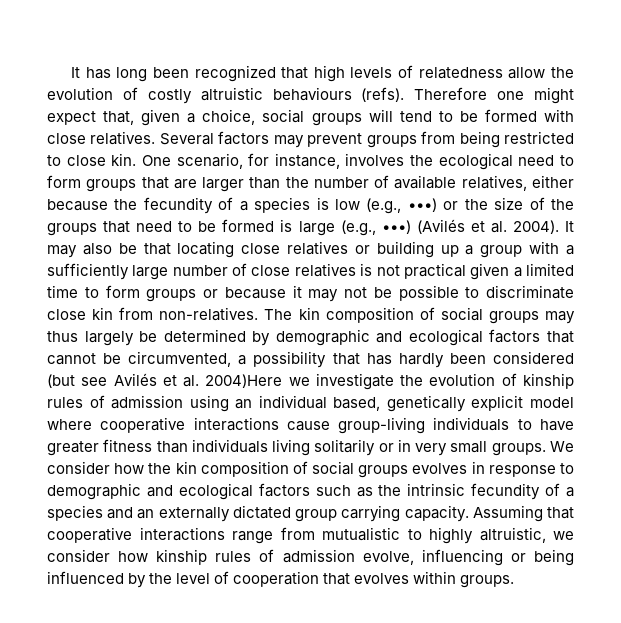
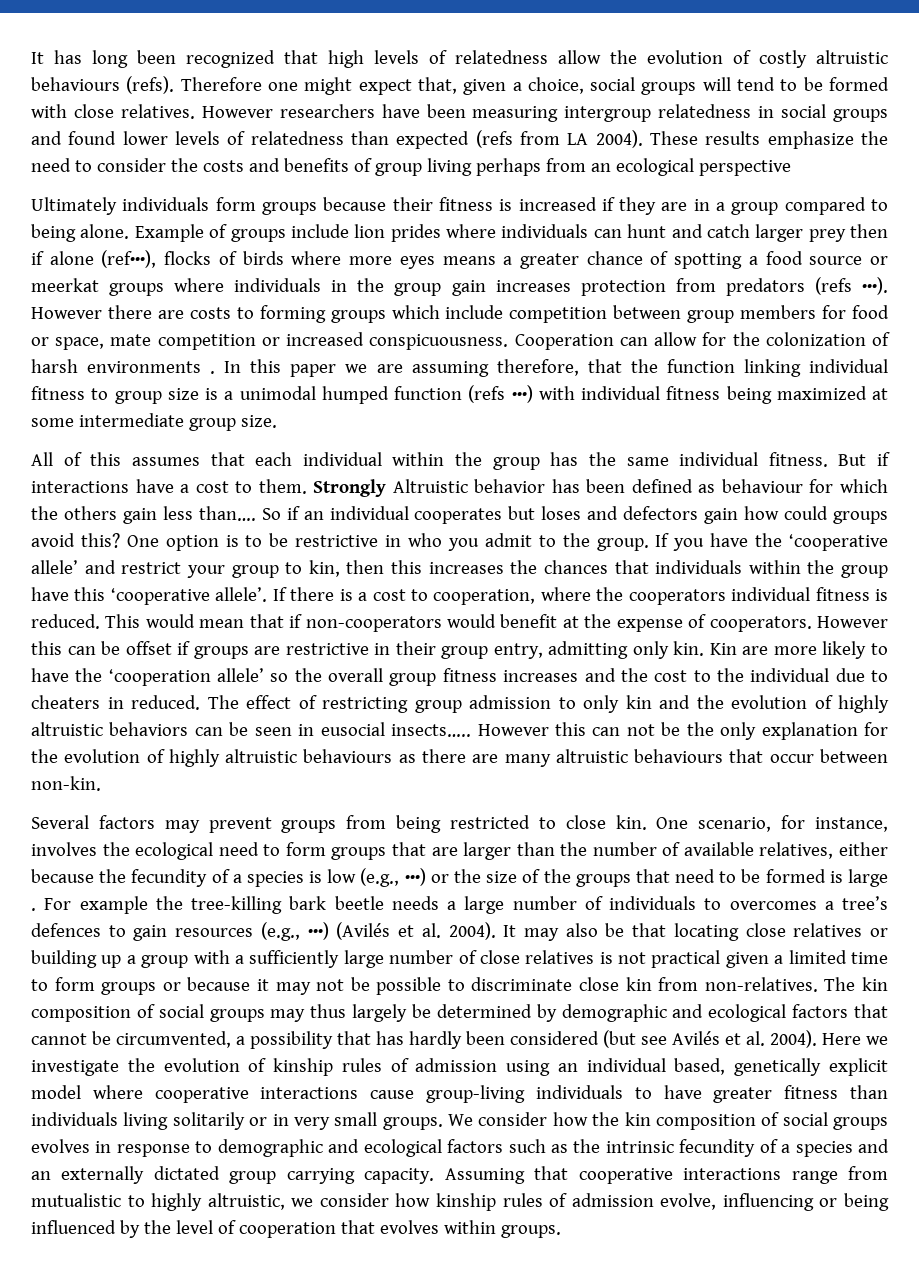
(156, 138) none -> [201,104,888,122] [31,130,889,149] [31,158,791,176] [31,197,888,215] [31,224,888,242] [31,250,888,269] [31,277,889,296] [31,305,890,323] [31,332,891,350] [31,359,888,377] [31,385,888,404] [31,413,277,431] [31,452,890,470] [31,479,888,497] [31,506,889,524] [31,533,889,551] [31,560,888,578] [31,587,888,605] [31,614,889,632] [31,641,888,659] [31,668,889,686] [31,695,889,713] [31,722,888,740] [31,749,889,767] [31,776,101,791] However researchers have been measuring intergroup relatedness in social groups and found lower levels of relatedness than expected (refs from LA 2004). These results emphasize the need to consider the costs and benefits of group living perhaps from an ecological perspective // Ultimately individuals form groups because their fitness is increased if they are in a group compared to being alone. Example of groups include lion prides where individuals can hunt and catch larger prey then if alone (ref•••), flocks of birds where more eyes means a greater chance of spotting a food source or meerkat groups where individuals in the group gain increases protection from predators (refs •••). However there are costs to forming groups which include competition between group members for food or space, mate competition or increased conspicuousness. Cooperation can allow for the colonization of harsh environments . In this paper we are assuming therefore, that the function linking individual fitness to group size is a unimodal humped function (refs •••) with individual fitness being maximized at some intermediate group size. // All of this assumes that each individual within the group has the same individual fitness. But if interactions have a cost to them. Strongly Altruistic behavior has been defined as behaviour for which the others gain less than…. So if an individual cooperates but loses and defectors gain how could groups avoid this? One option is to be restrictive in who you admit to the group. If you have the ‘cooperative allele’ and restrict your group to kin, then this increases the chances that individuals within the group have this ‘cooperative allele’. If there is a cost to cooperation, where the cooperators individual fitness is reduced. This would mean that if non-cooperators would benefit at the expense of cooperators. However this can be offset if groups are restrictive in their group entry, admitting only kin. Kin are more likely to have the ‘cooperation allele’ so the overall group fitness increases and the cost to the individual due to cheaters in reduced. The effect of restricting group admission to only kin and the evolution of highly altruistic behaviors can be seen in eusocial insects….. However this can not be the only explanation for the evolution of highly altruistic behaviours as there are many altruistic behaviours that occur between non-kin. //
(335, 228) none -> [31,896,888,914] [31,923,254,941] . For example the tree-killing bark beetle needs a large number of individuals to overcomes a tree’s defences to gain resources
[205,374,283,388] 2004)Here -> [770,1030,861,1048] 2004). Here

